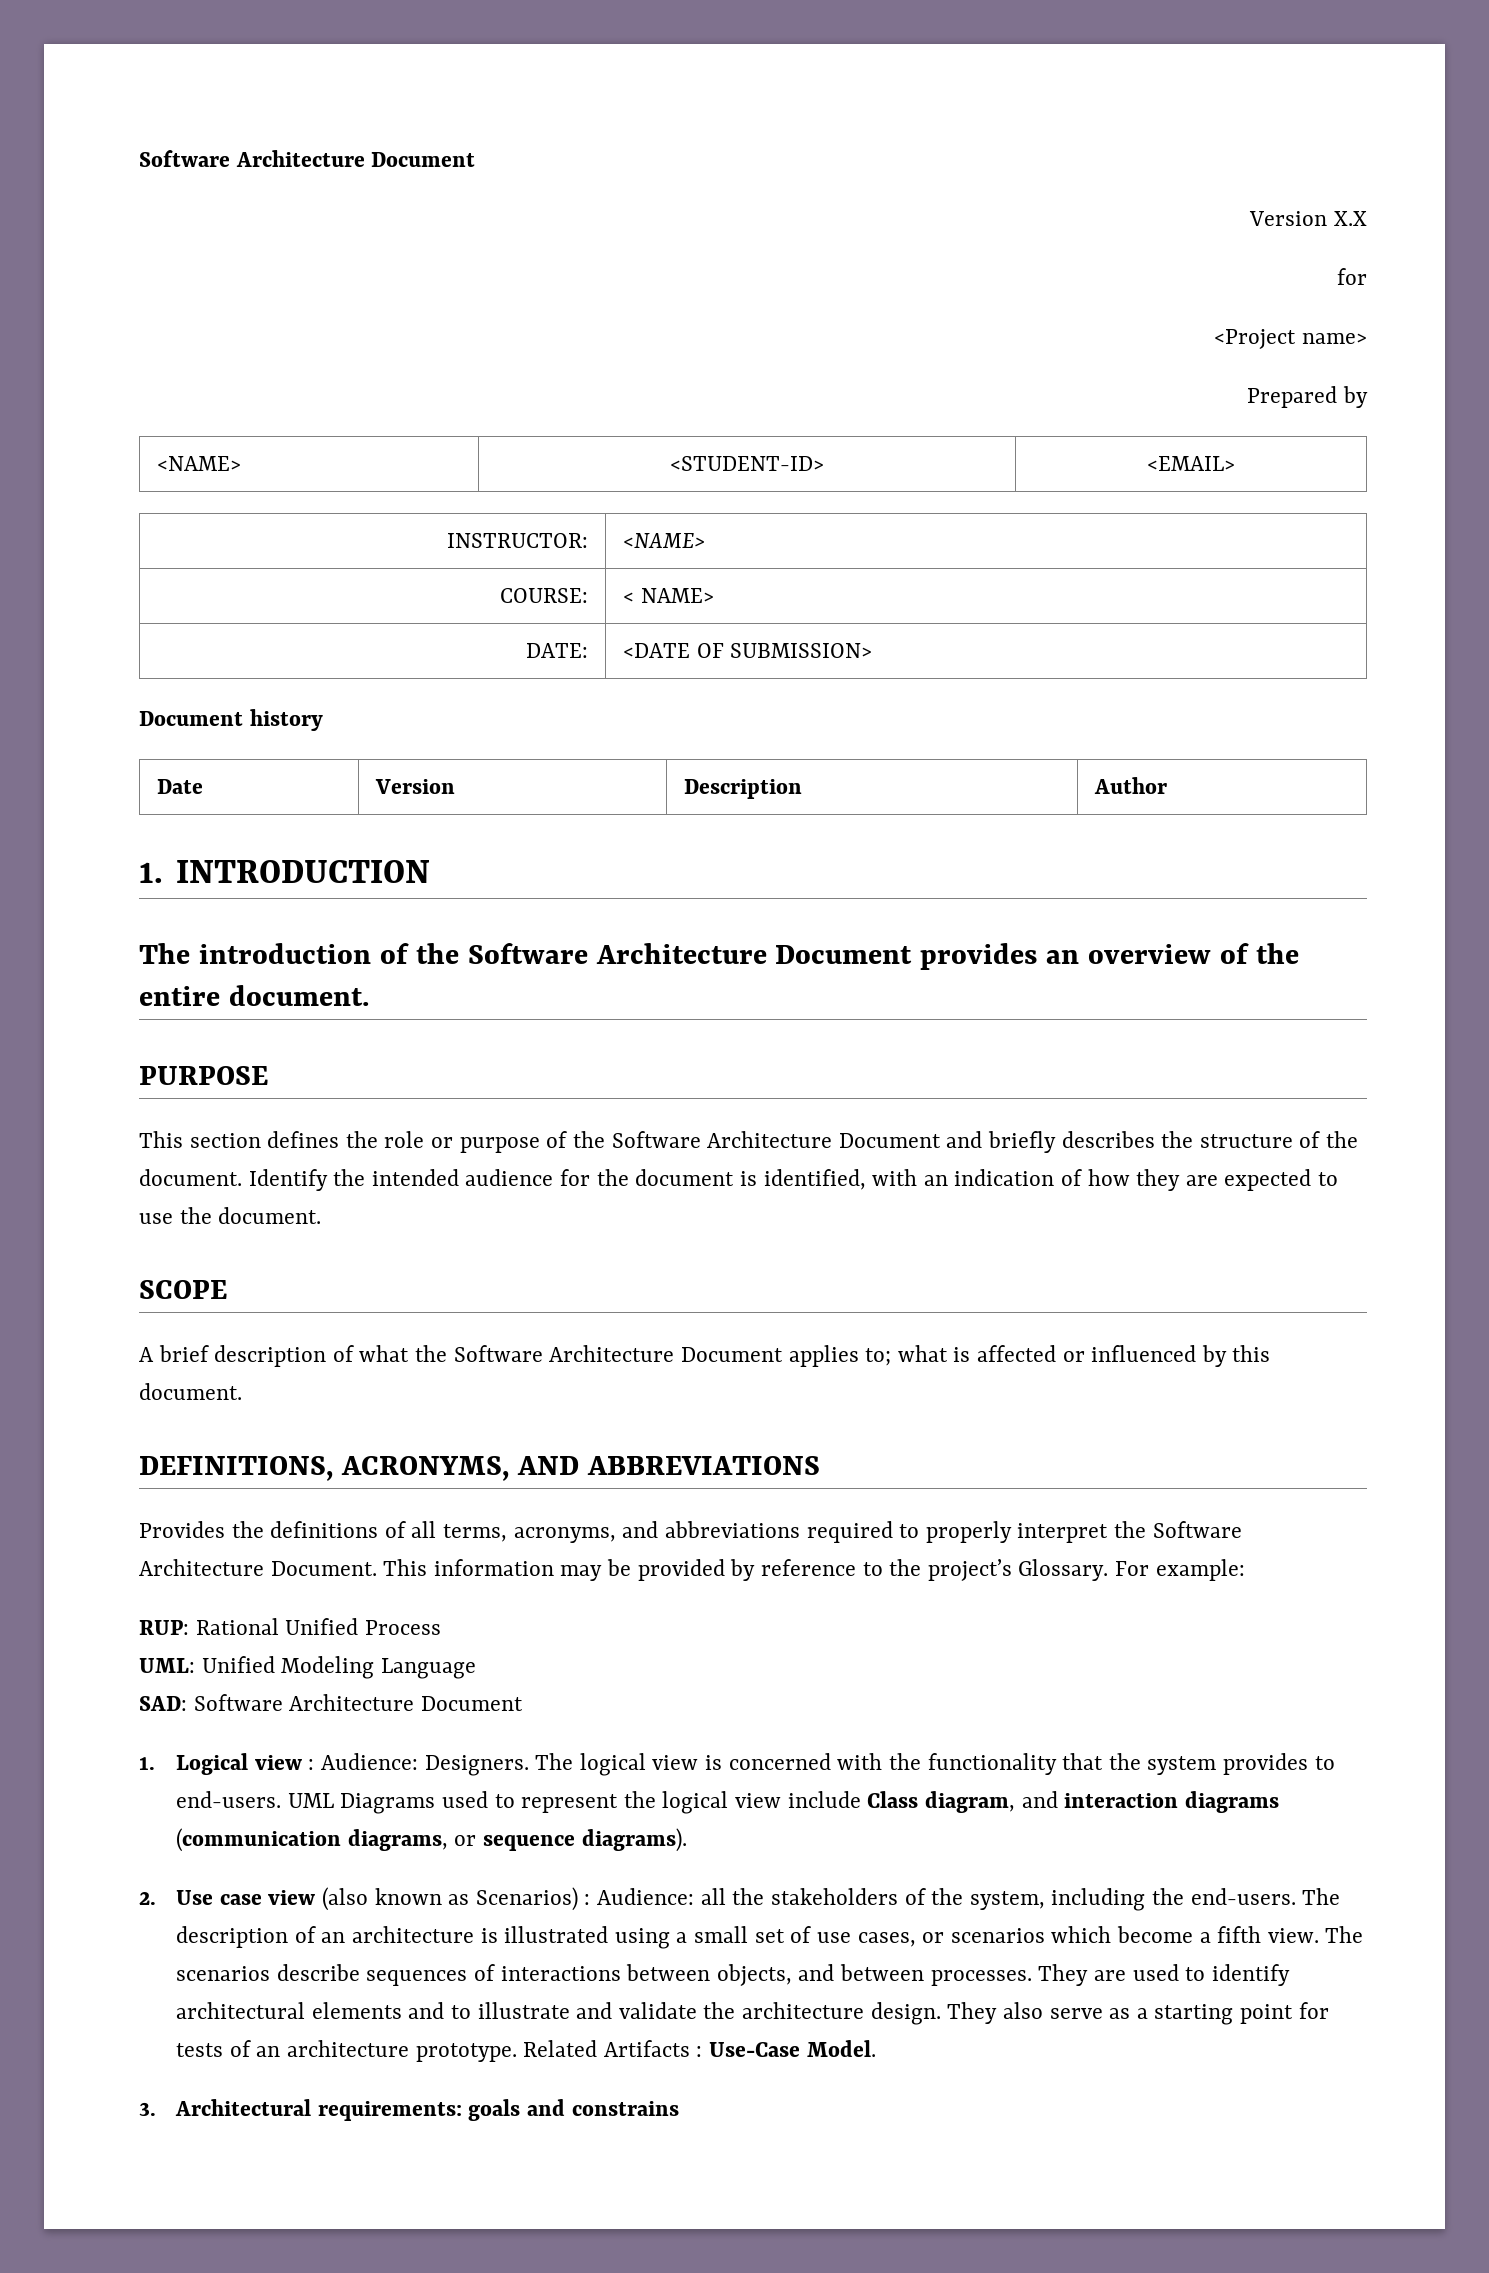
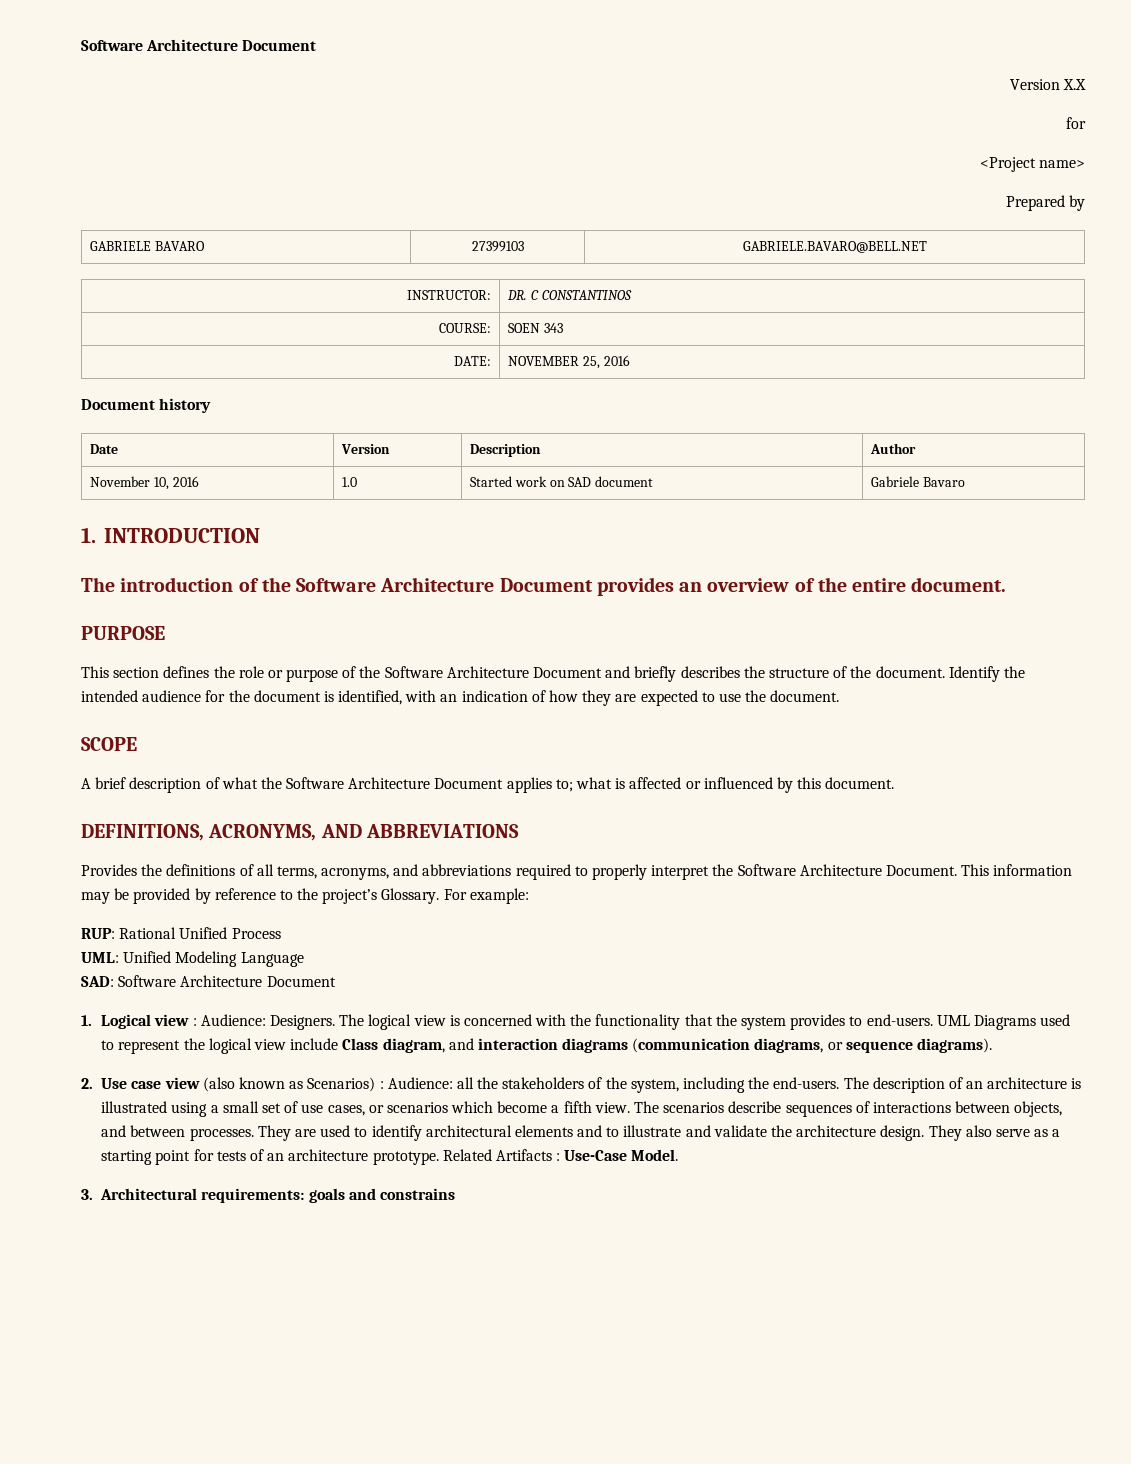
[156,456,241,471] [670,456,824,471] [1147,456,1235,471] [447,533,589,548] [622,533,705,548] <NAME> | <STUDENT-ID> | <EMAIL> // INSTRUCTOR: | <NAME> -> [89,241,205,251] [471,241,524,252] [742,241,927,253] [407,290,492,300] [506,290,632,300] GABRIELE BAVARO | 27399103 | GABRIELE.BAVARO@BELL.NET // INSTRUCTOR: | DR. C CONSTANTINOS
[622,588,714,603] < NAME> -> [507,323,563,333] SOEN 343
[622,643,873,658] <DATE OF SUBMISSION> -> [507,355,630,369] NOVEMBER 25, 2016
(1167, 785) none -> [89,476,199,490] [341,477,357,487] [469,476,654,487] [870,476,965,487] // November 10, 2016 | 1.0 | Started work on SAD document | Gabriele Bavaro

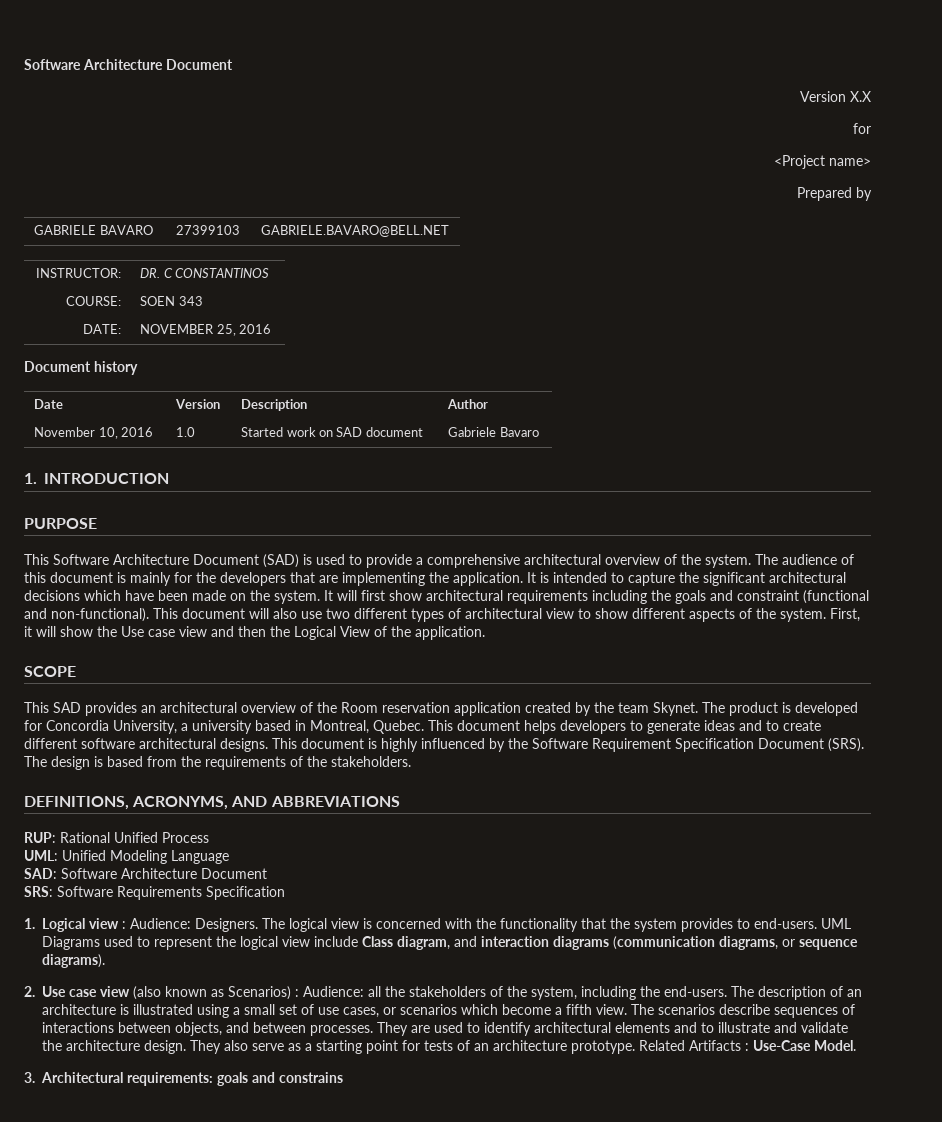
[81,577,1007,596] [81,626,165,640] [81,666,1025,682] [81,690,840,706] [81,737,137,751] [81,777,895,793] [81,824,519,841] [81,864,1073,880] [81,888,529,904] The introduction of the Software Architecture Document provides an overview of the entire document. // PURPOSE // This section defines the role or purpose of the Software Architecture Document and briefly describes the structure of the document. Identify the intended audience for the document is identified, with an indication of how they are expected to use the document. // SCOPE // A brief description of what the Software Architecture Document applies to; what is affected or influenced by this document. // DEFINITIONS, ACRONYMS, AND ABBREVIATIONS // Provides the definitions of all terms, acronyms, and abbreviations required to properly interpret the Software Architecture Document. This information may be provided by reference to the project’s Glossary. For example: -> [24,518,97,529] [24,554,854,568] [24,572,846,586] [24,590,869,604] [24,608,860,622] [24,626,485,640] [24,666,76,677] [24,702,858,716] [24,720,821,734] [24,738,864,752] [24,756,411,770] [24,796,400,810] PURPOSE // This Software Architecture Document (SAD) is used to provide a comprehensive architectural overview of the system. The audience of this document is mainly for the developers that are implementing the application. It is intended to capture the significant architectural decisions which have been made on the system. It will first show architectural requirements including the goals and constraint (functional and non-functional). This document will also use two different types of architectural view to show different aspects of the system. First, it will show the Use case view and then the Logical View of the application. // SCOPE // This SAD provides an architectural overview of the Room reservation application created by the team Skynet. The product is developed for Concordia University, a university based in Montreal, Quebec. This document helps developers to generate ideas and to create different software architectural designs. This document is highly influenced by the Software Requirement Specification Document (SRS). The design is based from the requirements of the stakeholders. // DEFINITIONS, ACRONYMS, AND ABBREVIATIONS
(336, 981) none -> [24,886,285,900] // SRS: Software Requirements Specification

